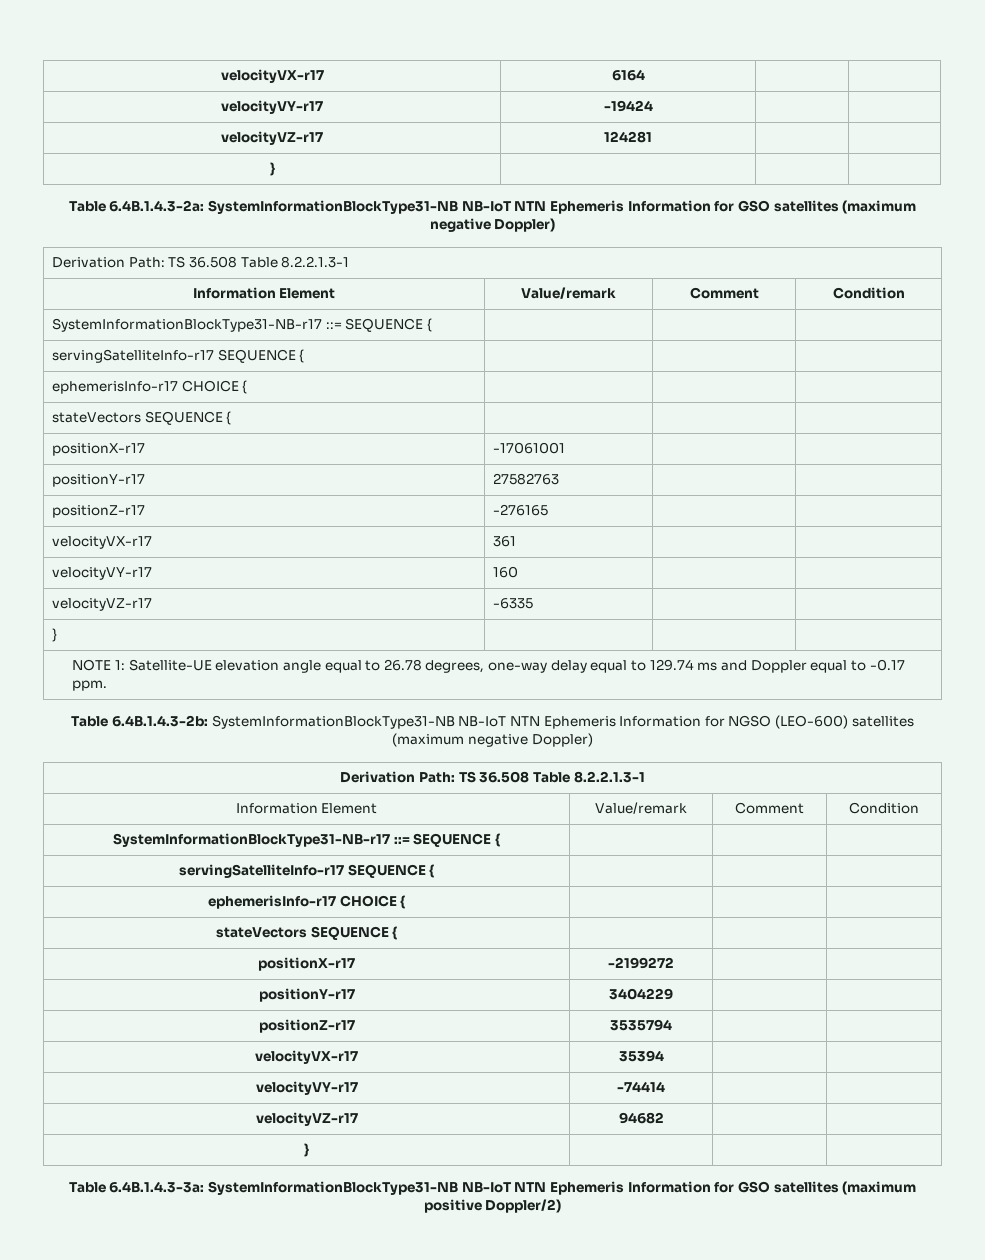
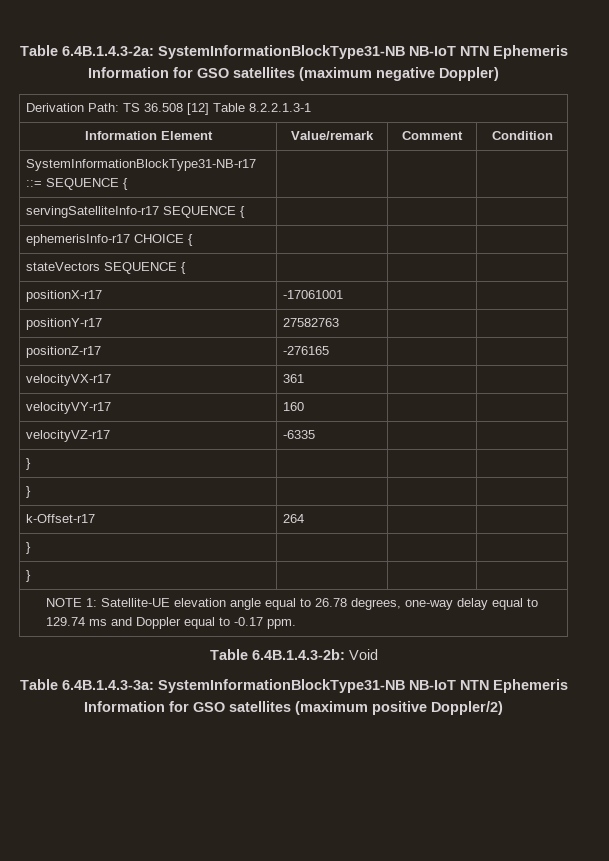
[220,69,324,83] [611,69,645,81] [221,100,323,114] [603,100,653,112] [221,131,323,145] [604,131,652,143] [269,162,275,176] velocityVX-r17 | 6164 | | // velocityVY-r17 | -19424 | | // velocityVZ-r17 | 124281 | | // } | | | // -> (19, 50) none
(237, 262) none -> [186,103,209,115] [12]
(58, 635) none -> [25,486,31,498] [25,514,95,523] [282,514,304,523] [25,542,31,554] [25,570,31,582] // } | | | // k-Offset-r17 | 264 | | // } | | | // } | | |
[211,715,914,729] [392,733,593,747] [340,771,645,783] [235,803,378,814] [595,802,687,814] [735,802,804,814] [849,802,919,814] [113,833,500,847] [178,864,435,878] [207,895,406,909] [215,926,398,940] [258,957,355,971] [608,957,674,969] [258,988,355,1002] [609,988,673,1000] [258,1019,355,1033] [610,1019,672,1031] [255,1050,358,1064] [618,1050,664,1062] [255,1081,358,1095] [617,1081,665,1092] [255,1112,358,1126] [618,1112,664,1124] [304,1143,309,1157] SystemInformationBlockType31-NB NB-IoT NTN Ephemeris Information for NGSO (LEO-600) satellites (maximum negative Doppler) // Derivation Path: TS 36.508 Table 8.2.2.1.3-1 // Information Element | Value/remark | Comment | Condition // SystemInformationBlockType31-NB-r17 ::= SEQUENCE { | | | // servingSatelliteInfo-r17 SEQUENCE { | | | // ephemerisInfo-r17 CHOICE { | | | // stateVectors SEQUENCE { | | | // positionX-r17 | -2199272 | | // positionY-r17 | 3404229 | | // positionZ-r17 | 3535794 | | // velocityVX-r17 | 35394 | | // velocityVY-r17 | -74414 | | // velocityVZ-r17 | 94682 | | // } | | | -> [348,649,378,660] Void

